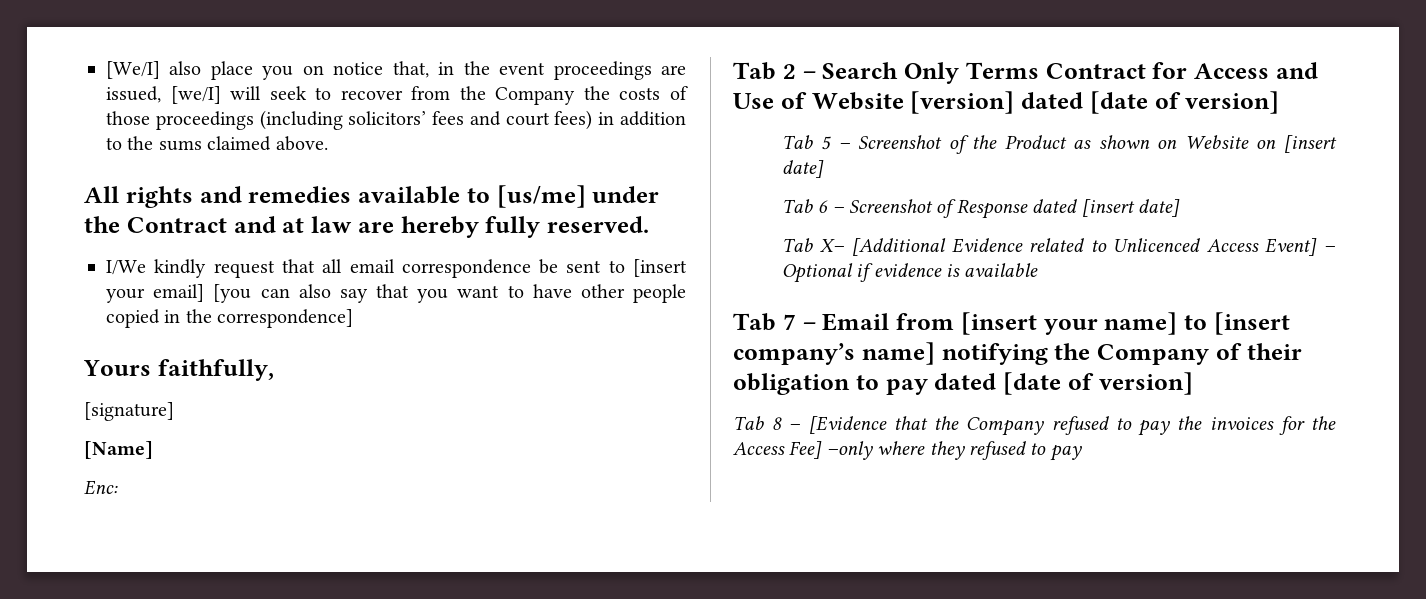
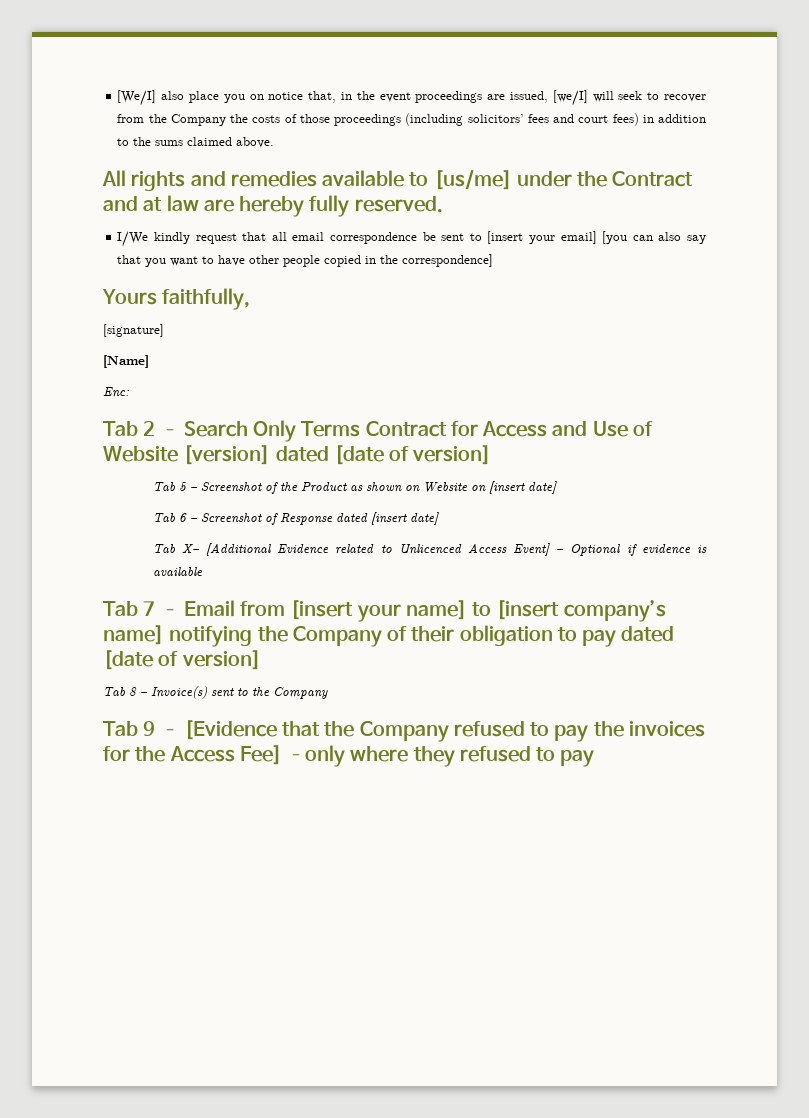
(802, 427) none -> [151,686,328,699] [103,721,179,736] Invoice(s) sent to the Company // Tab 9 –

